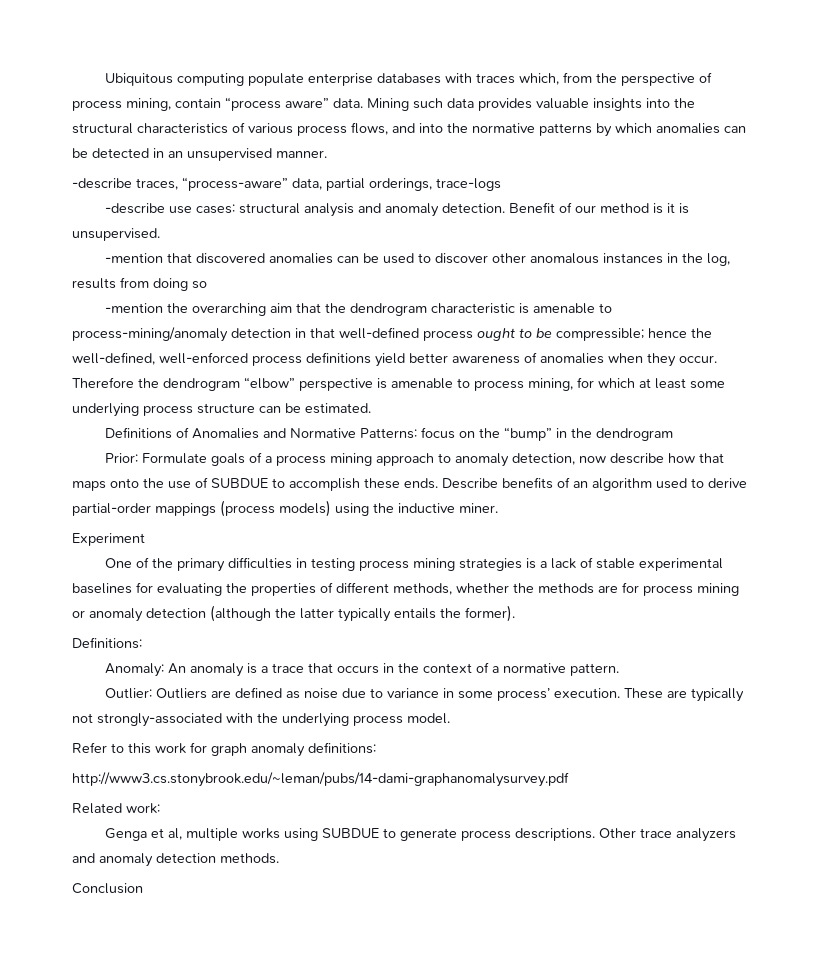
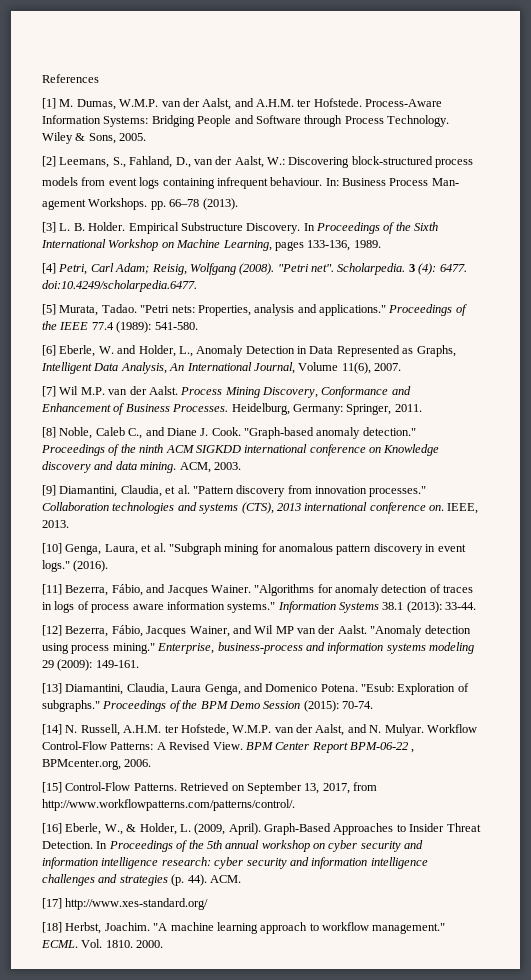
[105,72,713,86] [72,97,695,111] [72,122,746,137] [72,148,327,161] [72,177,501,191] [105,202,690,217] [72,228,160,241] [105,253,731,266] [72,277,207,291] [105,303,613,316] [72,327,712,342] [72,352,717,367] [72,377,725,391] [72,403,371,417] [105,427,674,441] [105,452,725,467] [72,477,747,491] [72,500,498,517] [72,533,145,546] [105,557,724,572] [72,582,739,596] [72,605,515,622] [72,637,142,649] [105,662,620,677] [105,687,745,702] [72,713,450,727] [72,742,376,757] [72,772,569,787] [72,803,160,814] [105,828,737,842] [72,853,279,867] [72,883,143,894] Ubiquitous computing populate enterprise databases with traces which, from the perspective of process mining, contain “process aware” data. Mining such data provides valuable insights into the structural characteristics of various process flows, and into the normative patterns by which anomalies can be detected in an unsupervised manner. // -describe traces, “process-aware” data, partial orderings, trace-logs // -describe use cases: structural analysis and anomaly detection. Benefit of our method is it is unsupervised. // -mention that discovered anomalies can be used to discover other anomalous instances in the log, results from doing so // -mention the overarching aim that the dendrogram characteristic is amenable to process-mining/anomaly detection in that well-defined process ought to be compressible; hence the well-defined, well-enforced process definitions yield better awareness of anomalies when they occur. Therefore the dendrogram “elbow” perspective is amenable to process mining, for which at least some underlying process structure can be estimated. // Definitions of Anomalies and Normative Patterns: focus on the “bump” in the dendrogram // Prior: Formulate goals of a process mining approach to anomaly detection, now describe how that maps onto the use of SUBDUE to accomplish these ends. Describe benefits of an algorithm used to derive partial-order mappings (process models) using the inductive miner. // Experiment // One of the primary difficulties in testing process mining strategies is a lack of stable experimental baselines for evaluating the properties of different methods, whether the methods are for process mining or anomaly detection (although the latter typically entails the former). // Definitions: // Anomaly: An anomaly is a trace that occurs in the context of a normative pattern. // Outlier: Outliers are defined as noise due to variance in some process’ execution. These are typically not strongly-associated with the underlying process model. // Refer to this work for graph anomaly definitions: // http://www3.cs.stonybrook.edu/~leman/pubs/14-dami-graphanomalysurvey.pdf // Related work: // Genga et al, multiple works using SUBDUE to generate process descriptions. Other trace analyzers and anomaly detection methods. // Conclusion -> [42,74,99,83] [42,98,443,110] [42,115,449,127] [42,132,147,144] [42,156,474,168] [42,177,459,189] [42,198,238,210] [42,222,439,234] [41,239,381,251] [42,263,467,275] [42,280,197,292] [42,304,467,316] [42,321,198,333] [42,345,456,357] [41,362,401,374] [42,386,411,398] [41,403,422,415] [42,427,416,439] [41,444,440,456] [42,461,241,473] [42,485,427,497] [42,502,479,514] [42,520,69,528] [42,543,466,555] [42,560,109,572] [42,584,474,596] [42,601,477,613] [42,625,471,637] [42,642,474,654] [42,659,139,671] [42,683,469,695] [42,700,373,712] [42,724,477,736] [42,741,415,753] [42,759,152,770] [42,782,377,794] [42,799,295,811] [42,823,481,835] [42,840,424,852] [42,857,428,869] [42,874,241,886] [42,898,209,910] [42,922,446,934] [41,939,164,948] References // [1] M. Dumas, W.M.P. van der Aalst, and A.H.M. ter Hofstede. Process-Aware Information Systems: Bridging People and Software through Process Technology. Wiley & Sons, 2005. // [2] Leemans, S., Fahland, D., van der Aalst, W.: Discovering block-structured process // models from event logs containing infrequent behaviour. In: Business Process Man- // agement Workshops. pp. 66–78 (2013). // [3] L. B. Holder. Empirical Substructure Discovery. In Proceedings of the Sixth International Workshop on Machine Learning, pages 133-136, 1989. // [4] Petri, Carl Adam; Reisig, Wolfgang (2008). "Petri net". Scholarpedia. 3 (4): 6477. doi:10.4249/scholarpedia.6477. // [5] Murata, Tadao. "Petri nets: Properties, analysis and applications." Proceedings of the IEEE 77.4 (1989): 541-580. // [6] Eberle, W. and Holder, L., Anomaly Detection in Data Represented as Graphs, Intelligent Data Analysis, An International Journal, Volume 11(6), 2007. // [7] Wil M.P. van der Aalst. Process Mining Discovery, Conformance and Enhancement of Business Processes. Heidelburg, Germany: Springer, 2011. // [8] Noble, Caleb C., and Diane J. Cook. "Graph-based anomaly detection." Proceedings of the ninth ACM SIGKDD international conference on Knowledge discovery and data mining. ACM, 2003. // [9] Diamantini, Claudia, et al. "Pattern discovery from innovation processes." Collaboration technologies and systems (CTS), 2013 international conference on. IEEE, 2013. // [10] Genga, Laura, et al. "Subgraph mining for anomalous pattern discovery in event logs." (2016). // [11] Bezerra, Fábio, and Jacques Wainer. "Algorithms for anomaly detection of traces in logs of process aware information systems." Information Systems 38.1 (2013): 33-44. // [12] Bezerra, Fábio, Jacques Wainer, and Wil MP van der Aalst. "Anomaly detection using process mining." Enterprise, business-process and information systems modeling 29 (2009): 149-161. // [13] Diamantini, Claudia, Laura Genga, and Domenico Potena. "Esub: Exploration of subgraphs." Proceedings of the BPM Demo Session (2015): 70-74. // [14] N. Russell, A.H.M. ter Hofstede, W.M.P. van der Aalst, and N. Mulyar. Workflow Control-Flow Patterns: A Revised View. BPM Center Report BPM-06-22 , BPMcenter.org, 2006. // [15] Control-Flow Patterns. Retrieved on September 13, 2017, from http://www.workflowpatterns.com/patterns/control/. // [16] Eberle, W., & Holder, L. (2009, April). Graph-Based Approaches to Insider Threat Detection. In Proceedings of the 5th annual workshop on cyber security and information intelligence research: cyber security and information intelligence challenges and strategies (p. 44). ACM. // [17] http://www.xes-standard.org/ // [18] Herbst, Joachim. "A machine learning approach to workflow management." ECML. Vol. 1810. 2000.

